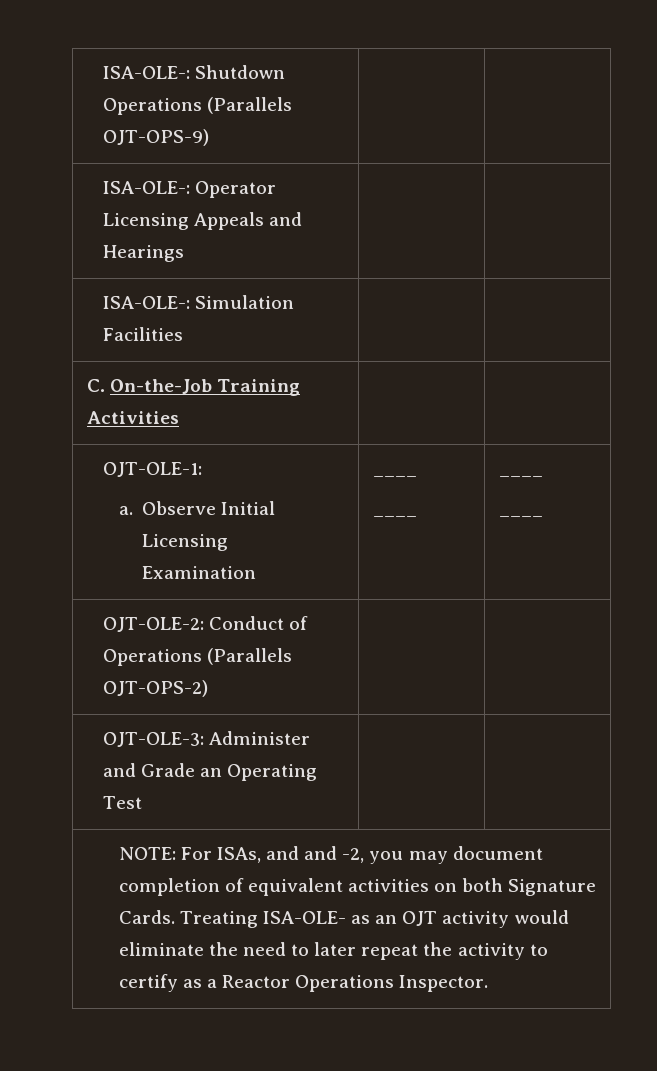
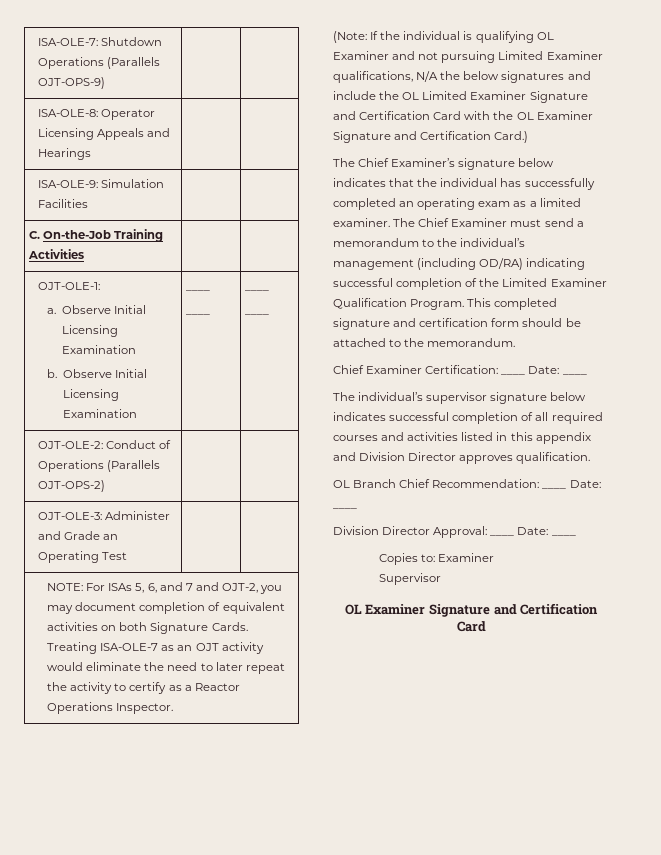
[102,66,190,79] ISA-OLE-: -> [37,38,98,46] ISA-OLE-7:
[102,181,190,194] ISA-OLE-: -> [37,109,98,117] ISA-OLE-8:
[102,296,190,309] ISA-OLE-: -> [37,180,98,188] ISA-OLE-9:
(257, 572) none -> [47,369,148,378] [62,389,119,401] [62,409,137,418] // b. Observe Initial Licensing Examination
[216,846,365,863] ISAs, and and -2, -> [108,582,259,593] ISAs 5, 6, and 7 and OJT-2,
[262,911,346,924] ISA-OLE- -> [100,643,159,651] ISA-OLE-7
(489, 983) none -> [333,31,554,43] [333,51,603,63] [333,71,591,83] [333,91,588,103] [333,111,593,120] [333,131,529,143] [333,158,555,170] [333,178,595,190] [333,198,581,210] [333,218,584,227] [333,238,526,247] [333,258,586,270] [333,278,607,290] [333,298,558,310] [333,318,581,330] [333,338,516,347] [333,365,499,374] [501,374,526,375] [528,366,560,374] [562,374,587,375] [333,392,587,404] [333,412,603,424] [333,432,591,444] [333,452,591,464] [333,479,540,488] [542,488,567,489] [569,480,601,488] [333,508,357,509] [333,526,515,538] [517,527,549,535] [551,535,576,536] [379,553,495,565] [379,573,442,585] [344,603,599,617] [456,621,486,632] // (Note: If the individual is qualifying OL Examiner and not pursuing Limited Examiner qualifications, N/A the below signatures and include the OL Limited Examiner Signature and Certification Card with the OL Examiner Signature and Certification Card.) // The Chief Examiner’s signature below indicates that the individual has successfully completed an operating exam as a limited examiner. The Chief Examiner must send a memorandum to the individual’s management (including OD/RA) indicating successful completion of the Limited Examiner Qualification Program. This completed signature and certification form should be attached to the memorandum. // Chief Examiner Certification: ____ Date: ____ // The individual’s supervisor signature below indicates successful completion of all required courses and activities listed in this appendix and Division Director approves qualification. // OL Branch Chief Recommendation: ____ Date: ____ // Division Director Approval: ____ Date: ____ // Copies to: Examiner // Supervisor // OL Examiner Signature and Certification Card

